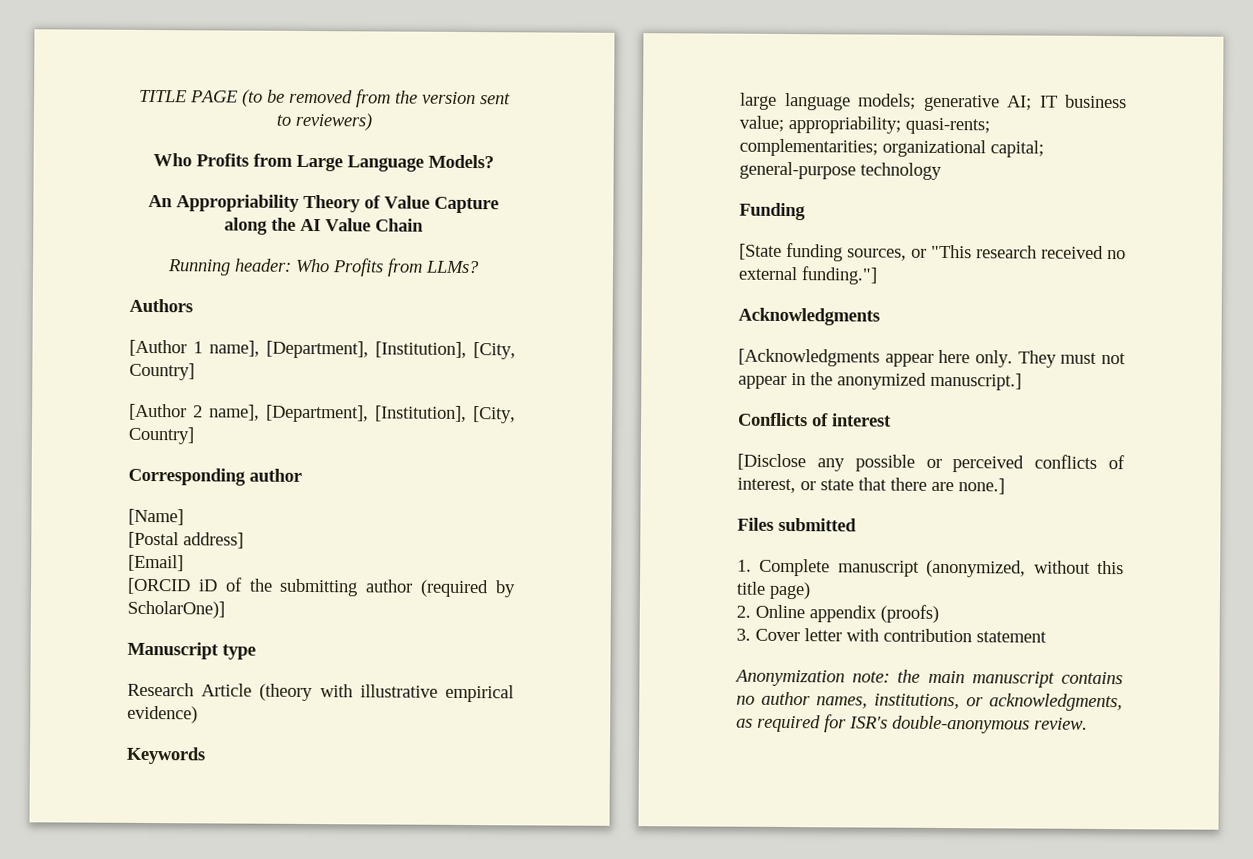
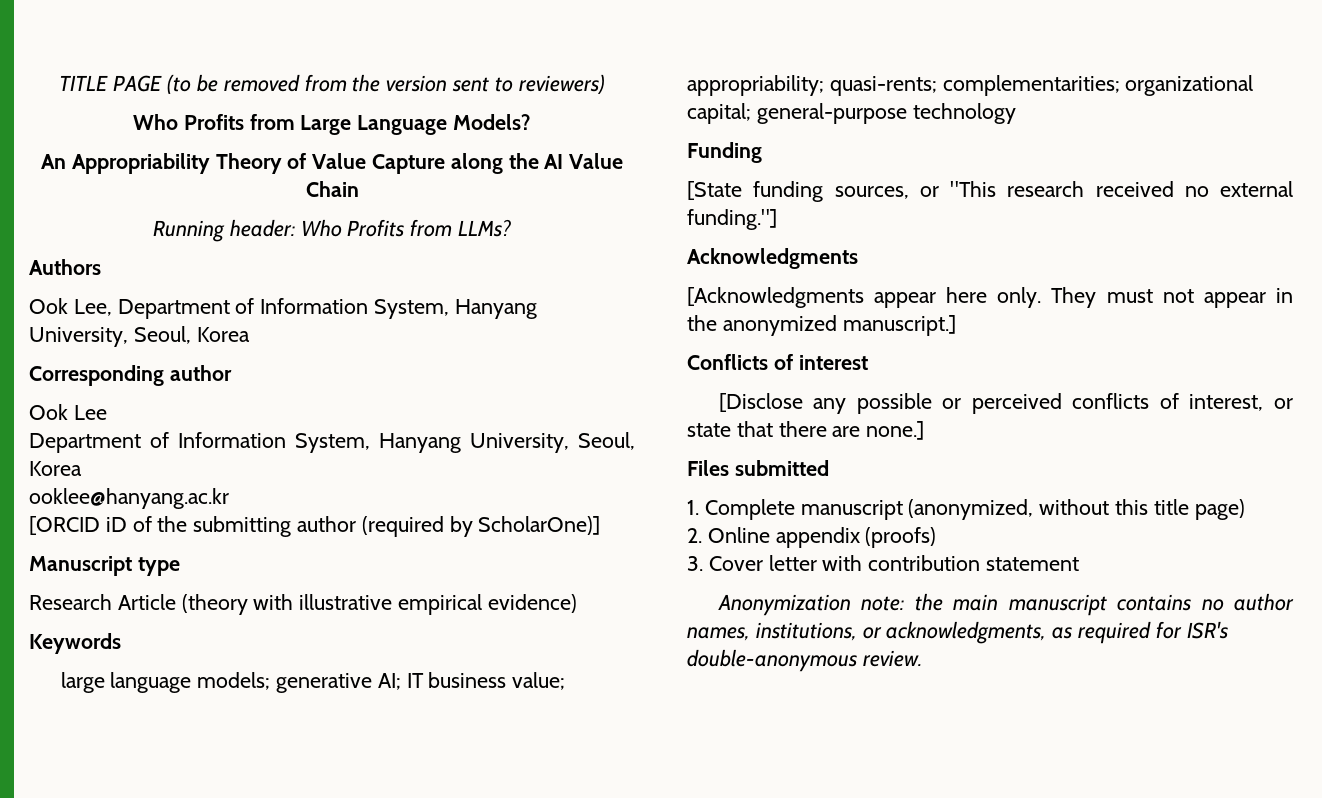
[129,339,516,360] [129,362,195,381] [129,403,516,424] [128,426,195,445] [128,467,302,486] [128,508,184,526] [128,531,244,549] [128,554,184,572] [Author 1 name], [Department], [Institution], [City, Country] // [Author 2 name], [Department], [Institution], [City, Country] // Corresponding author // [Name] // [Postal address] // [Email] -> [29,298,537,319] [29,326,250,347] [29,365,232,386] [29,404,107,420] [29,432,635,453] [29,461,82,476] [29,488,229,509] Ook Lee, Department of Information System, Hanyang University, Seoul, Korea // Corresponding author // Ook Lee // Department of Information System, Hanyang University, Seoul, Korea // ooklee@hanyang.ac.kr

